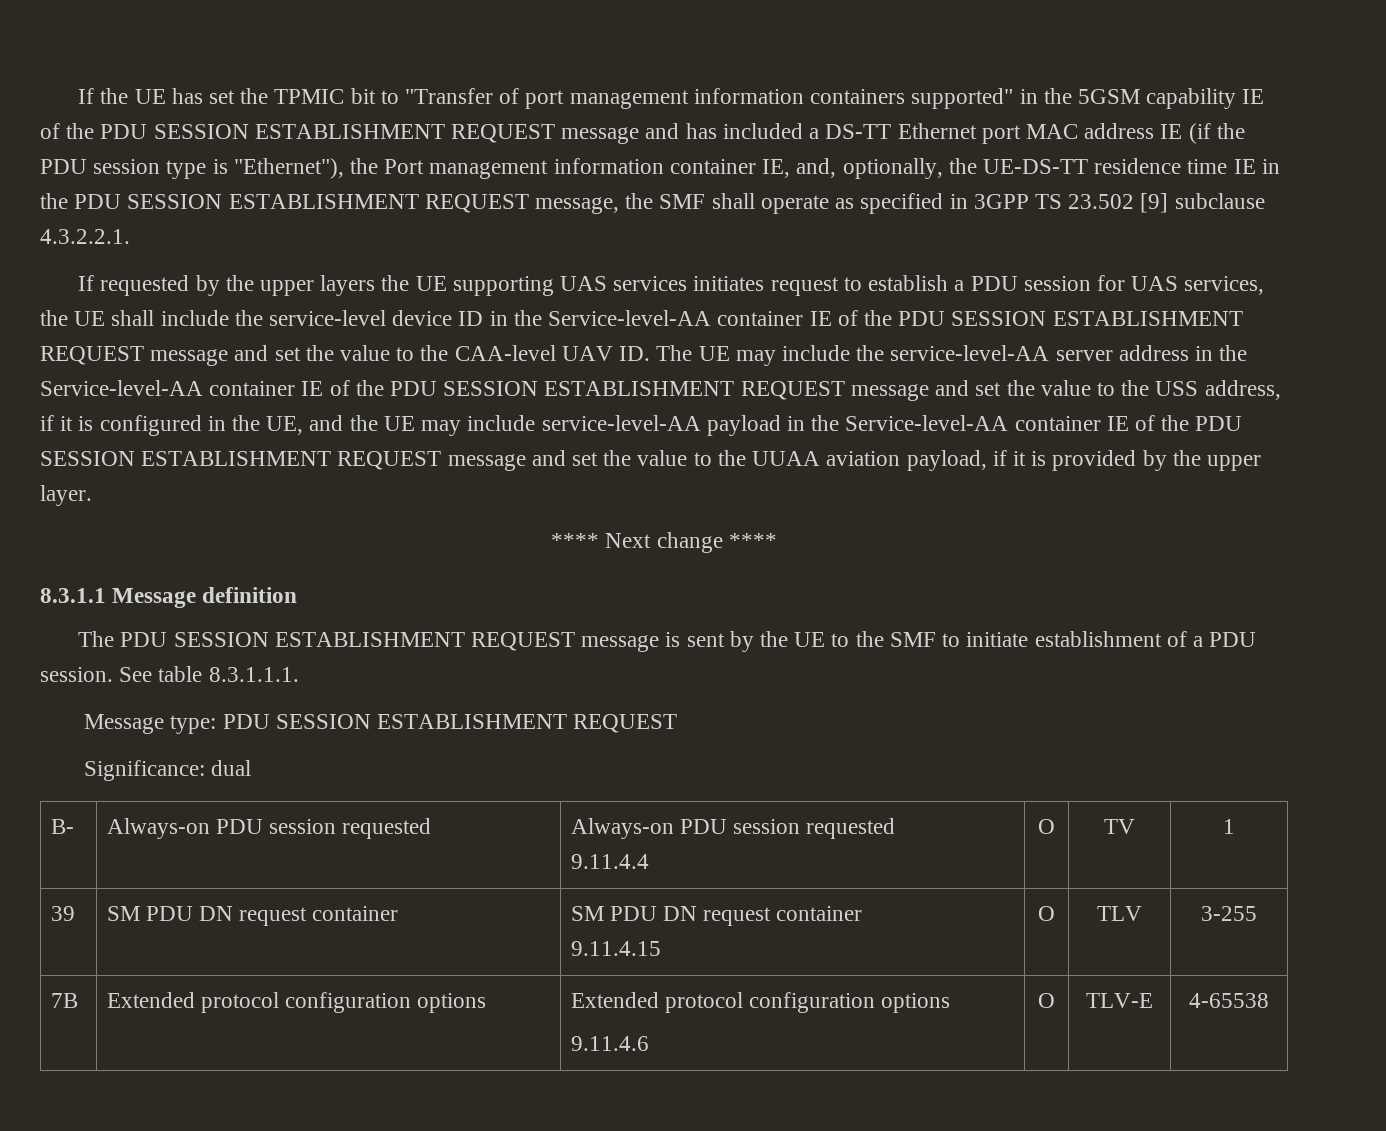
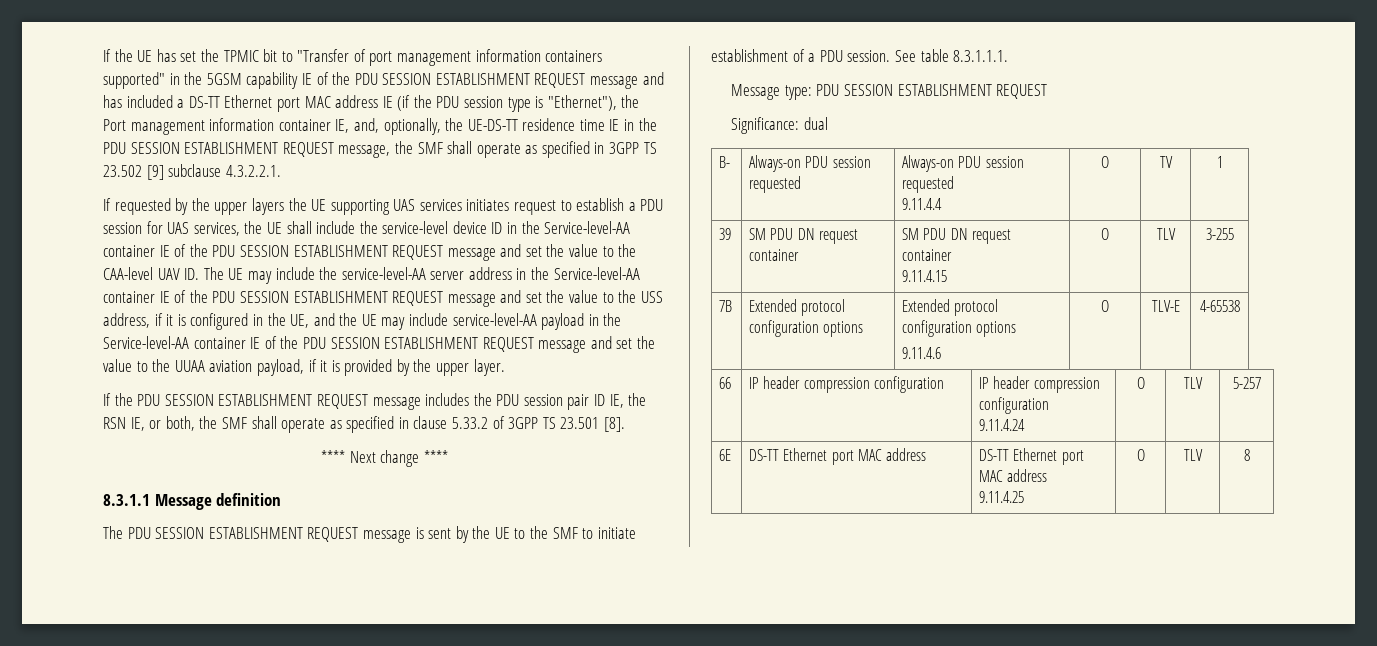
(92, 495) none -> [103,393,647,410] [103,416,626,433] // If the PDU SESSION ESTABLISHMENT REQUEST message includes the PDU session pair ID IE, the RSN IE, or both, the SMF shall operate as specified in clause 5.33.2 of 3GPP TS 23.501 [8].
(1269, 1000) none -> [719,377,732,389] [749,376,944,393] [979,376,1100,393] [979,397,1050,414] [979,419,1026,431] [1136,377,1145,389] [1183,377,1203,389] [1232,377,1261,389] [719,449,732,461] [749,448,926,465] [979,448,1084,465] [979,469,1048,482] [979,491,1025,503] [1136,449,1145,461] [1183,449,1203,461] [1243,449,1250,461] // 66 | IP header compression configuration | IP header compression configuration // 9.11.4.24 | O | TLV | 5-257 // 6E | DS-TT Ethernet port MAC address | DS-TT Ethernet port MAC address // 9.11.4.25 | O | TLV | 8

